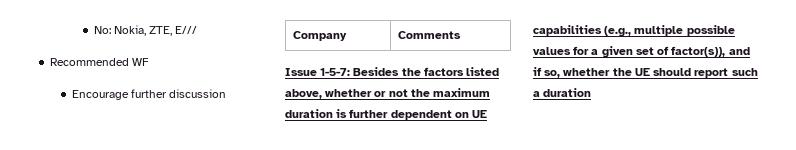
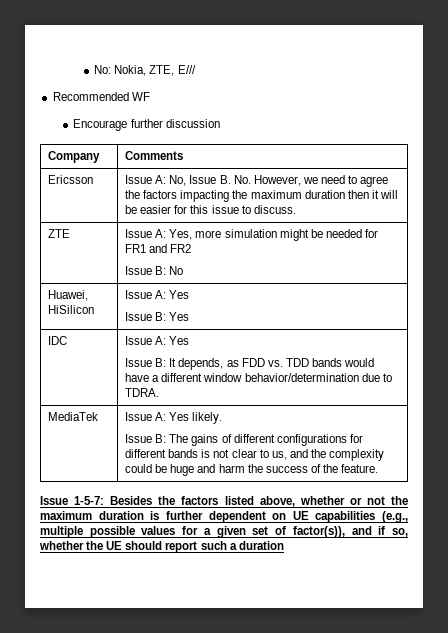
(462, 35) none -> [48,175,94,184] [125,175,389,187] [125,190,399,202] [125,205,296,214] [48,229,71,238] [125,229,379,241] [125,244,192,253] [125,266,184,275] [48,290,89,301] [48,305,95,314] [125,290,190,299] [125,312,190,321] [48,336,68,345] [125,336,190,345] [125,358,375,370] [125,373,392,382] [125,388,160,397] [48,412,99,421] [125,412,223,424] [125,434,363,446] [125,449,385,461] [125,464,379,476] // Ericsson | Issue A: No, Issue B. No. However, we need to agree the factors impacting the maximum duration then it will be easier for this issue to discuss. // ZTE | Issue A: Yes, more simulation might be needed for FR1 and FR2 // Issue B: No // Huawei, HiSilicon | Issue A: Yes // Issue B: Yes // IDC | Issue A: Yes // Issue B: It depends, as FDD vs. TDD bands would have a different window behavior/determination due to TDRA. // MediaTek | Issue A: Yes likely. // Issue B: The gains of different configurations for different bands is not clear to us, and the complexity could be huge and harm the success of the feature.

